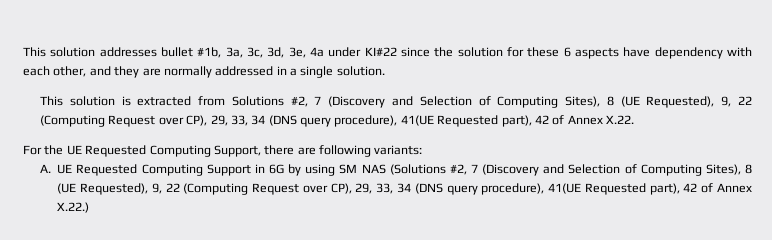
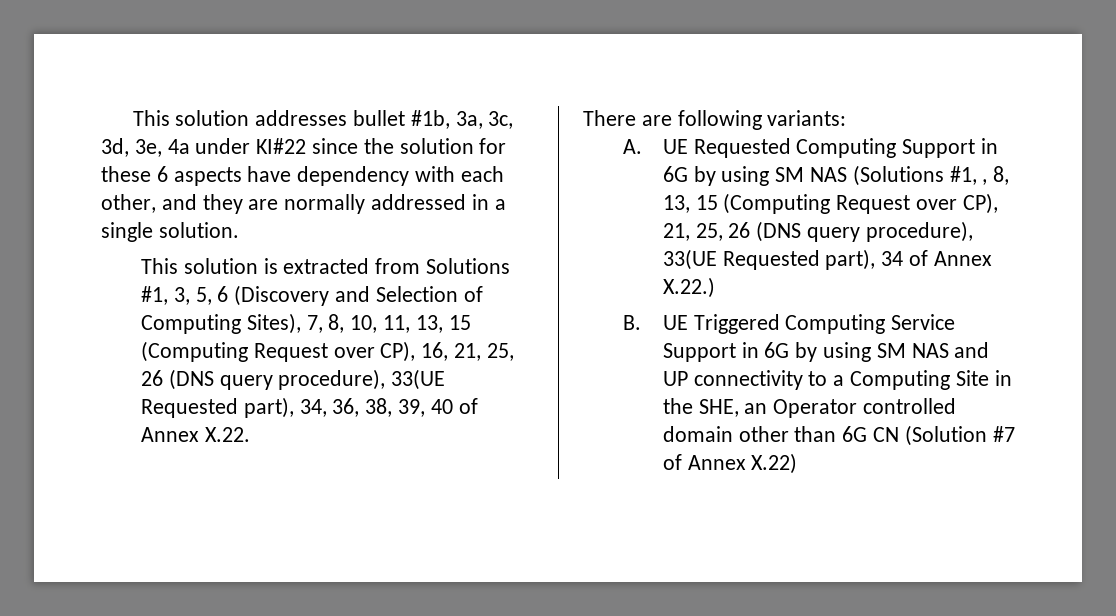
[290,96,753,108] [40,115,635,127] [23,145,295,157] #2, 7 (Discovery and Selection of Computing Sites), 8 (UE Requested), 9, 22 (Computing Request over CP), 29, 33, 34 (DNS query procedure), 41(UE Requested part), 42 of Annex X.22. // For the UE Requested Computing Support, there -> [140,285,483,306] [140,313,471,334] [140,341,514,362] [140,369,446,390] [140,397,478,418] [140,427,250,442] [583,110,636,126] #1, 3, 5, 6 (Discovery and Selection of Computing Sites), 7, 8, 10, 11, 13, 15 (Computing Request over CP), 16, 21, 25, 26 (DNS query procedure), 33(UE Requested part), 34, 36, 38, 39, 40 of Annex X.22. // There
[449,164,752,176] [57,183,698,195] #2, 7 (Discovery and Selection of Computing Sites), 8 (UE Requested), 9, 22 (Computing Request over CP), 29, 33, 34 (DNS query procedure), 41(UE Requested part), 42 -> [949,166,1010,185] [662,193,998,214] [662,221,973,242] [662,249,904,270] #1, , 8, 13, 15 (Computing Request over CP), 21, 25, 26 (DNS query procedure), 33(UE Requested part), 34
(90, 207) none -> [622,314,956,334] [662,342,990,362] [662,370,1012,390] [662,398,957,418] [662,425,1015,446] [662,453,798,474] // B. UE Triggered Computing Service Support in 6G by using SM NAS and UP connectivity to a Computing Site in the SHE, an Operator controlled domain other than 6G CN (Solution #7 of Annex X.22)

